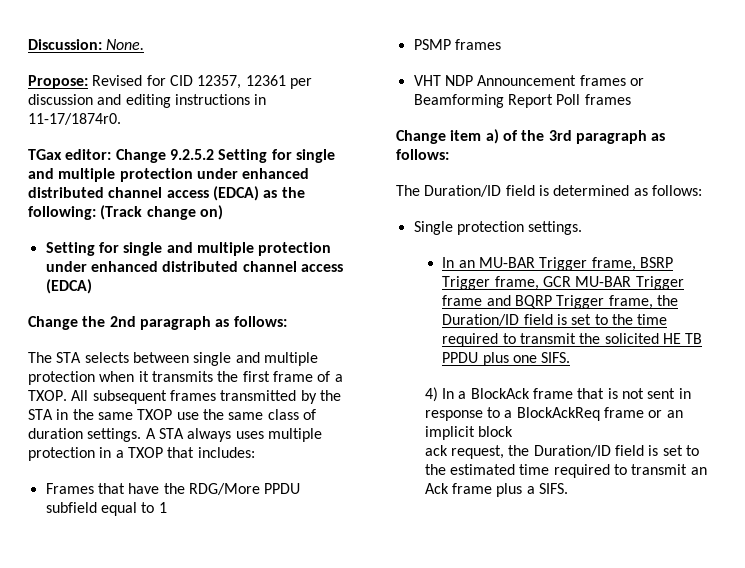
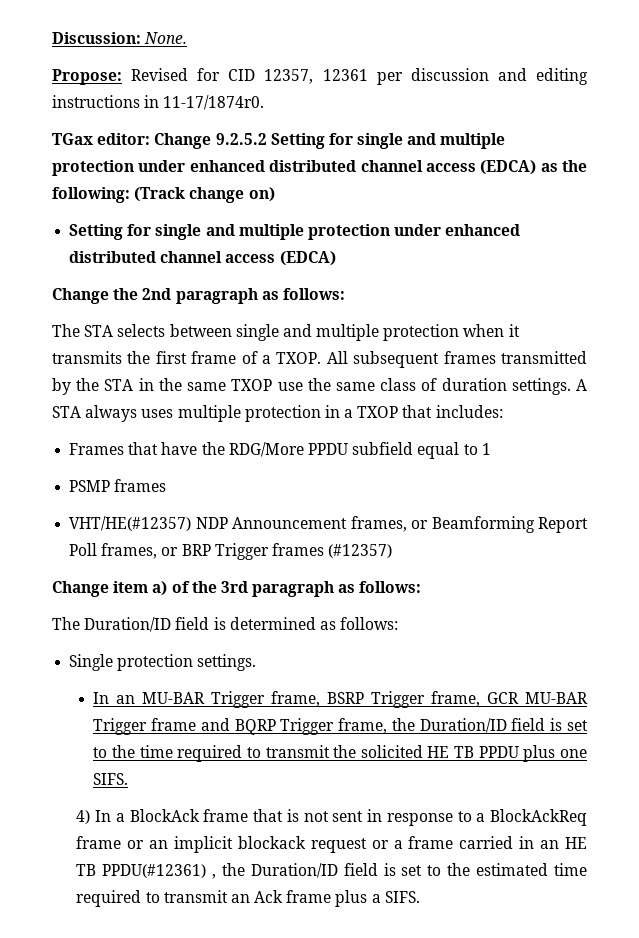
[413,75,441,86] VHT -> [69,516,192,531] VHT/HE(#12357)
[579,75,626,86] frames -> [350,516,407,532] frames,
[584,94,631,105] frames -> [101,543,393,560] frames, or BRP Trigger frames (#12357)
[477,426,513,437] [424,445,504,459] block // ack request, -> [237,836,587,853] [76,864,217,879] blockack request or a frame carried in an HE TB PPDU(#12361) ,

